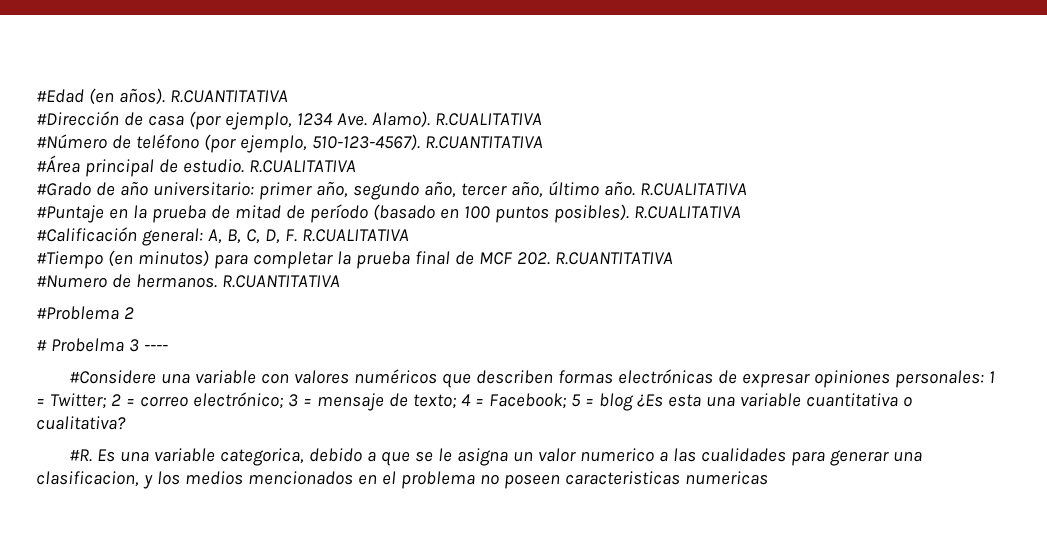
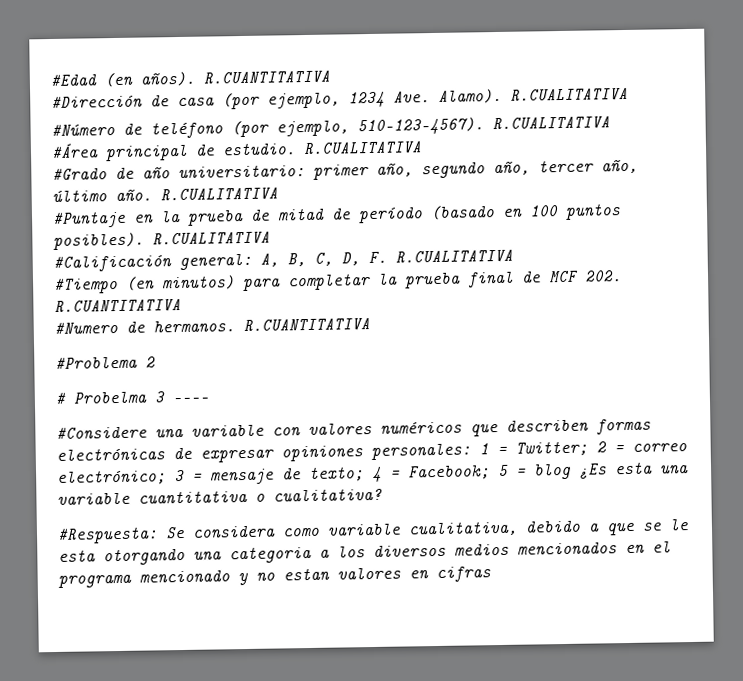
[424,136,543,149] R.CUANTITATIVA -> [492,116,610,131] R.CUALITATIVA
[68,448,304,466] #R. Es una variable categorica, -> [57,520,518,544] #Respuesta: Se considera como variable cualitativa,
[456,448,922,466] [36,471,768,489] asigna un valor numerico a las cualidades para generar una clasificacion, y los medios mencionados en el problema no poseen caracteristicas numericas -> [58,540,671,566] [58,566,491,588] esta otorgando una categoria a los diversos medios mencionados en el programa mencionado y no estan valores en cifras

